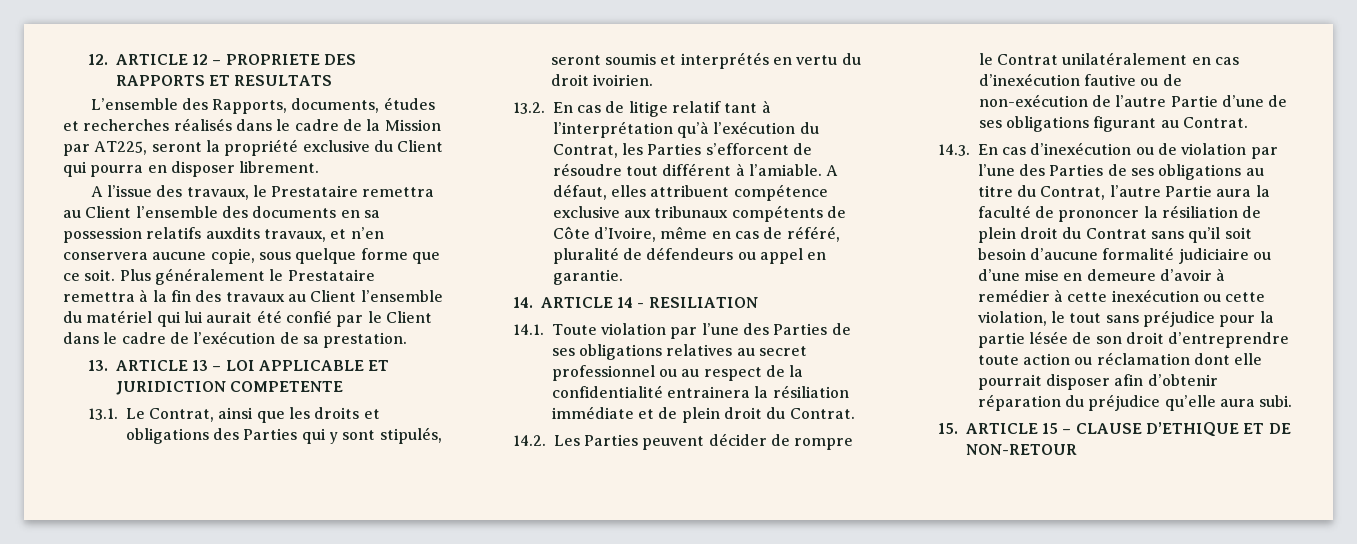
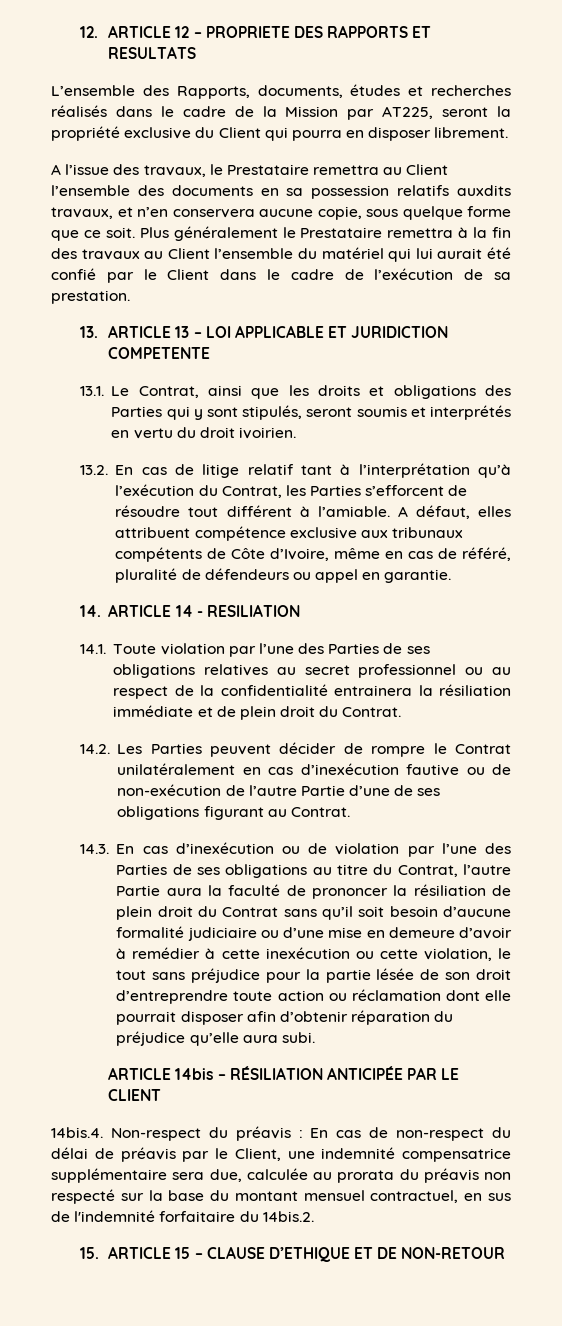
(1293, 401) none -> [108,1066,460,1080] [108,1089,162,1101] [51,1126,512,1141] [51,1147,511,1162] [51,1168,511,1183] [51,1189,511,1204] [51,1210,314,1222] // ARTICLE 14bis – RÉSILIATION ANTICIPÉE PAR LE CLIENT // 14bis.4. Non-respect du préavis : En cas de non-respect du délai de préavis par le Client, une indemnité compensatrice supplémentaire sera due, calculée au prorata du préavis non respecté sur la base du montant mensuel contractuel, en sus de l'indemnité forfaitaire du 14bis.2.

